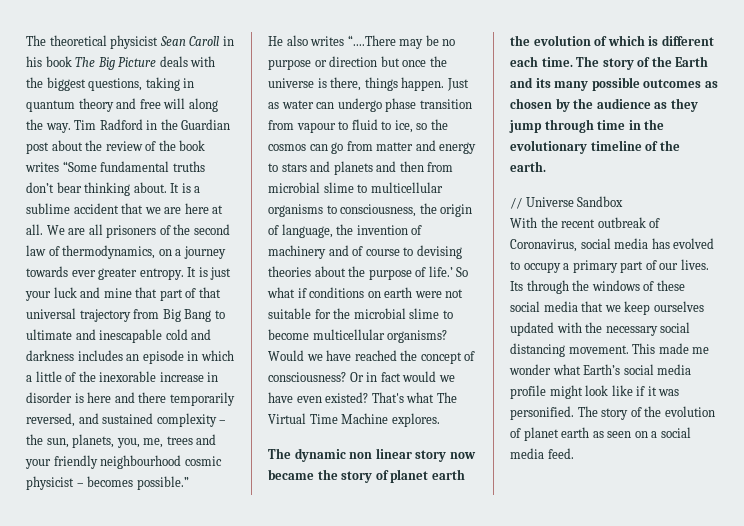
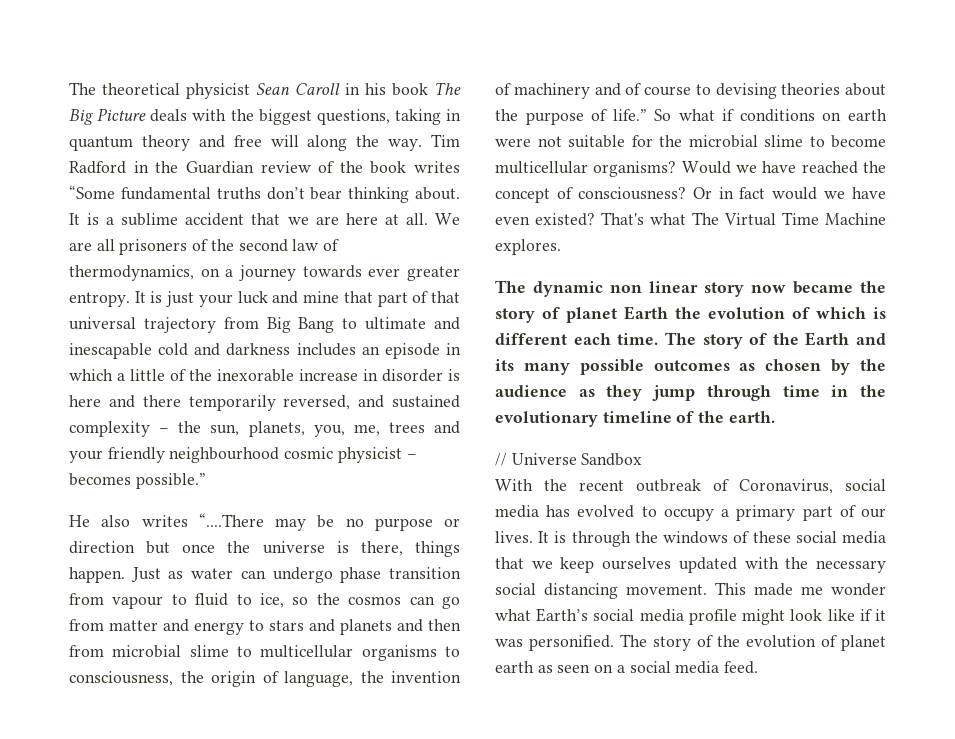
[26,140,103,154] post about the -> (254, 167) none
[428,266,453,277] life.’ -> [612,109,647,121] life.”
[431,469,465,480] earth -> [624,306,668,320] Earth
[510,281,523,291] Its -> [538,531,567,543] It is

